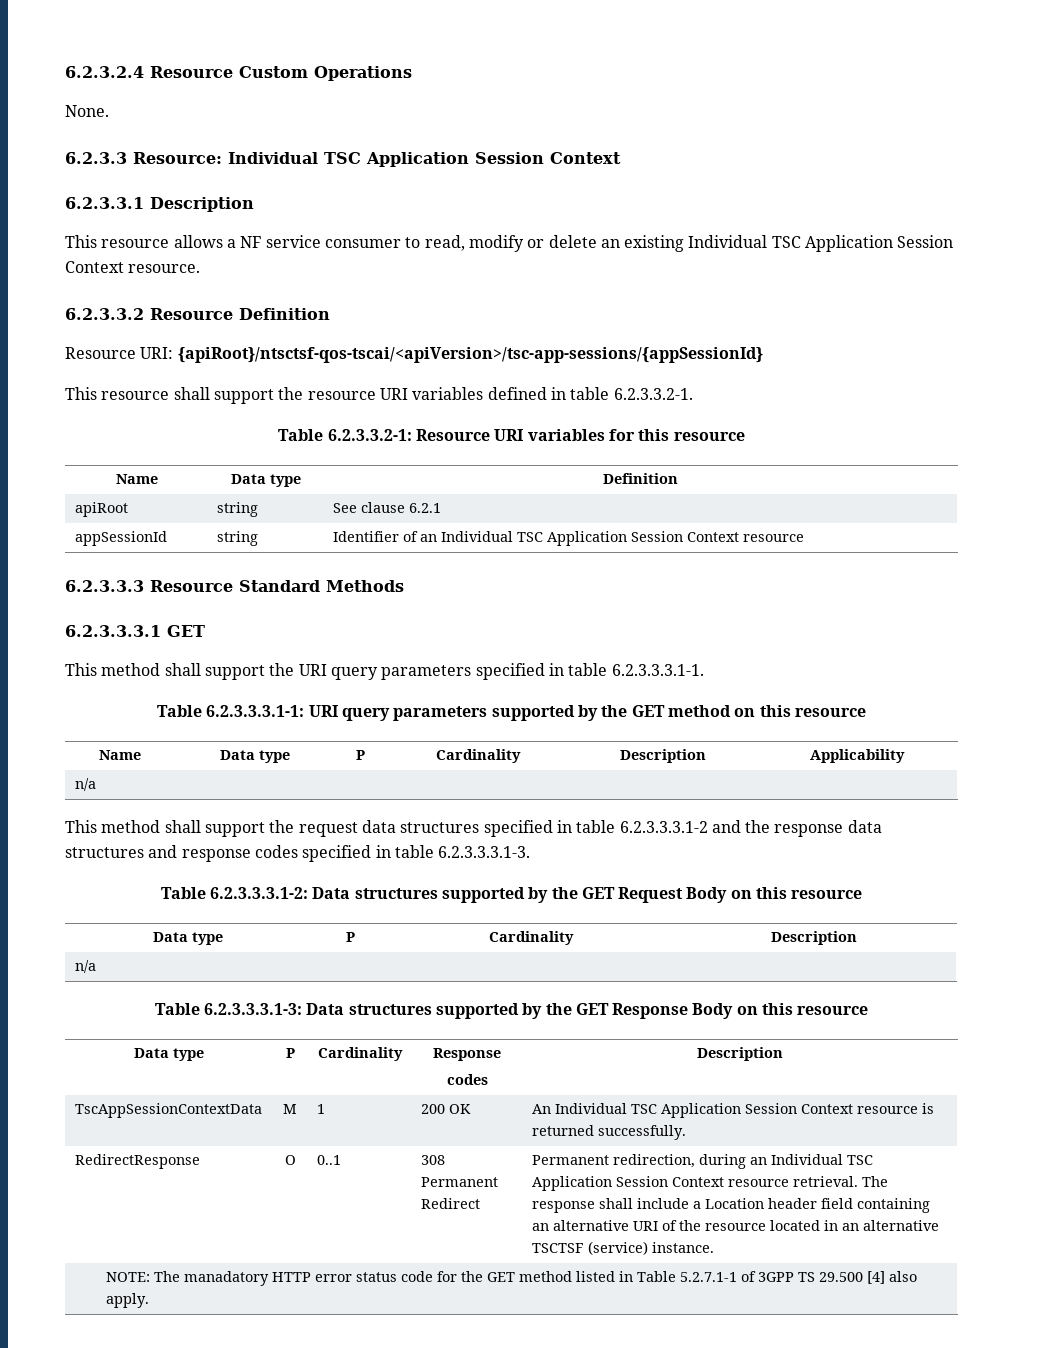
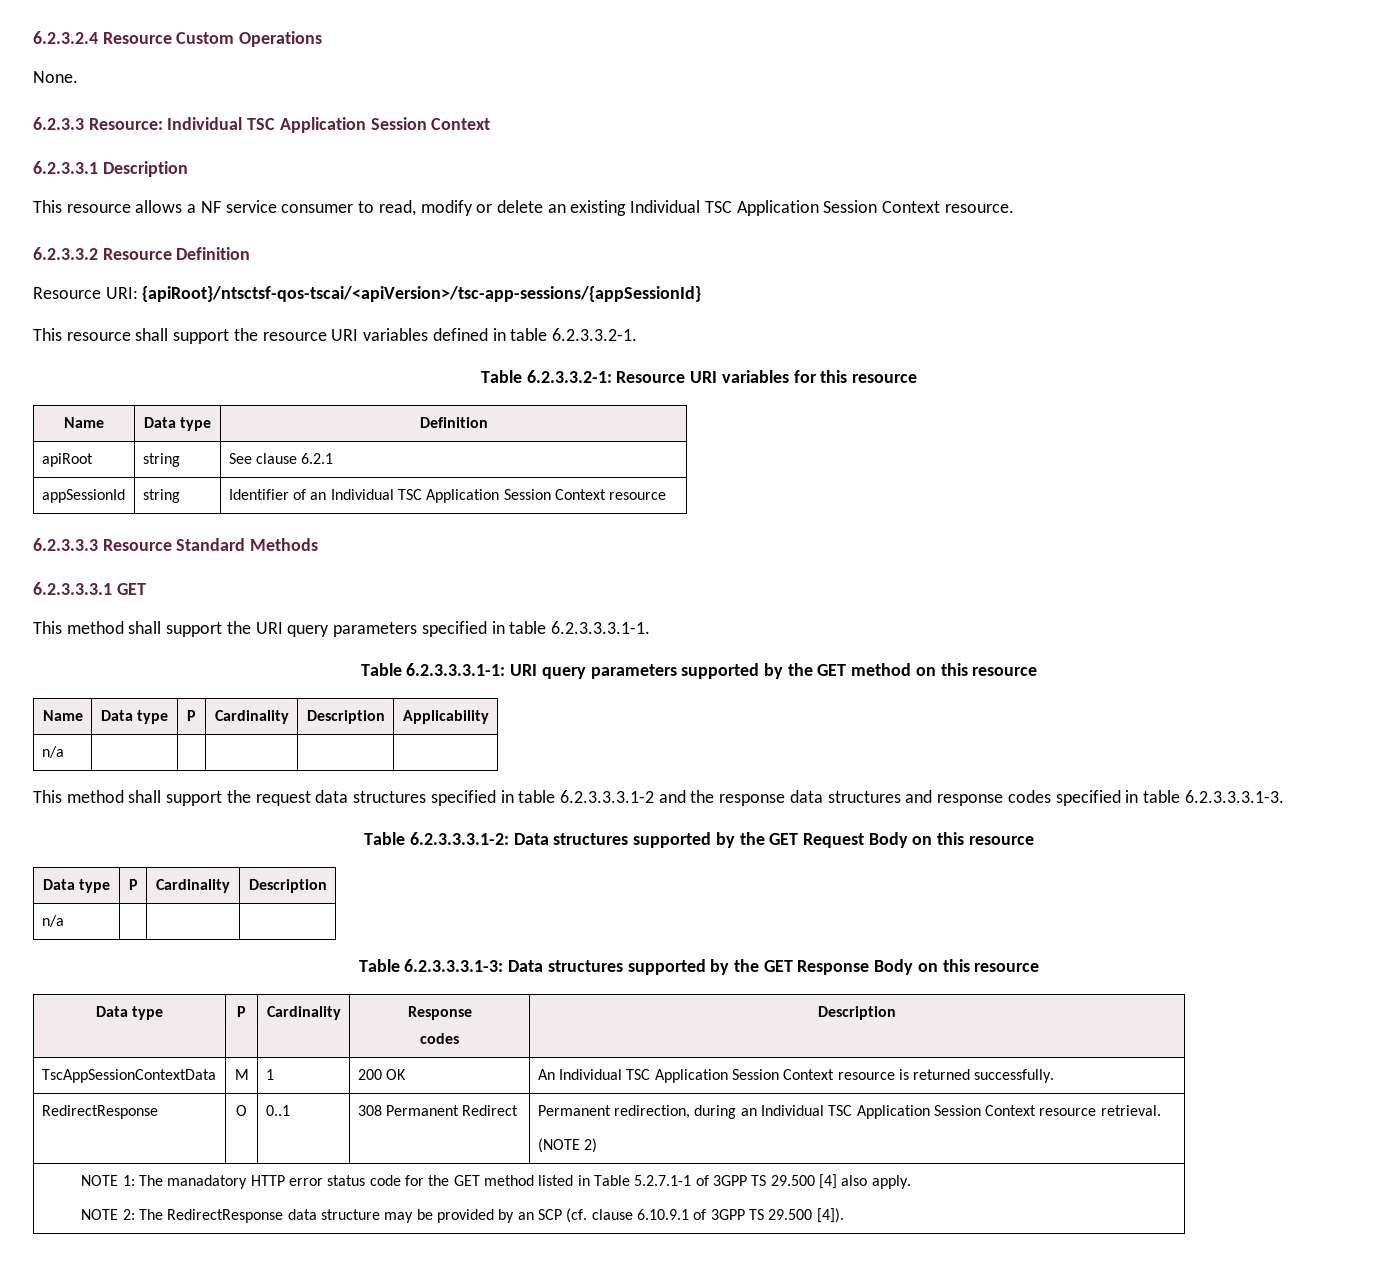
[861,1176,888,1187] [531,1198,930,1213] [531,1220,939,1231] [531,1241,714,1255] [106,1272,151,1282] The response shall include a Location header field containing an alternative URI of the resource located in an alternative TSCTSF (service) instance. // NOTE: -> [537,1138,597,1153] [81,1175,135,1186] // (NOTE 2) // NOTE 1:
(150, 1300) none -> [81,1208,844,1223] // NOTE 2: The RedirectResponse data structure may be provided by an SCP (cf. clause 6.10.9.1 of 3GPP TS 29.500 [4]).

